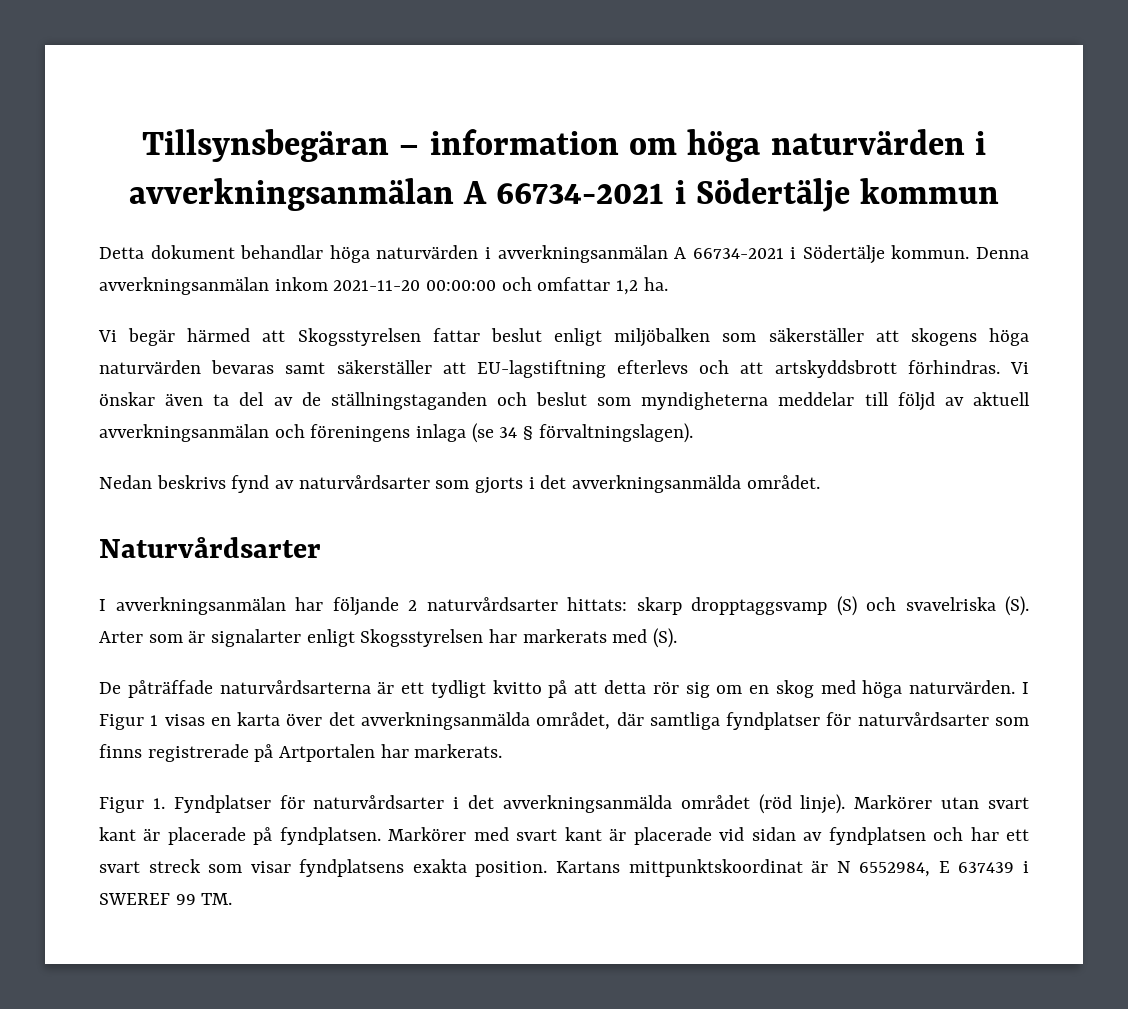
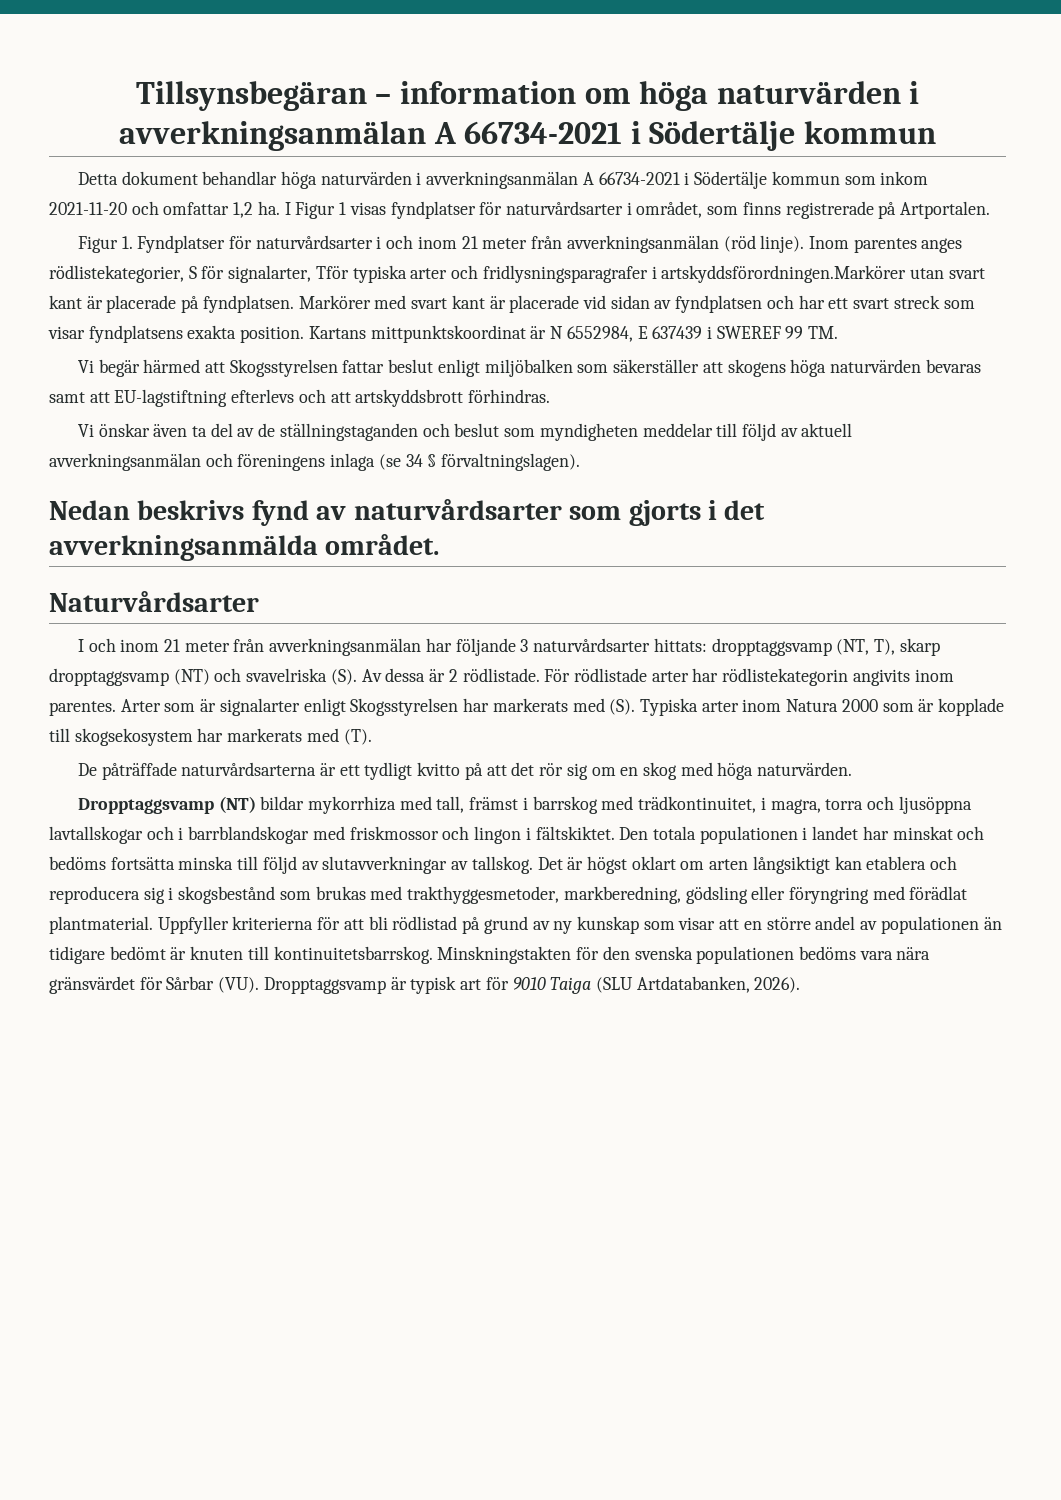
[891,245,1030,259] [99,277,269,295] kommun. Denna avverkningsanmälan -> [771,171,876,185] kommun som
[426,280,497,291] 00:00:00 -> (127, 208) none
[98,328,1029,347] [99,360,1029,378] [99,392,1030,411] [99,423,693,443] [99,475,820,494] [99,537,321,558] [99,596,1029,616] [99,628,678,648] [99,680,1030,698] [99,712,720,730] // Vi begär härmed att Skogsstyrelsen fattar beslut enligt miljöbalken som säkerställer att skogens höga naturvärden bevaras samt säkerställer att EU-lagstiftning efterlevs och att artskyddsbrott förhindras. Vi önskar även ta del av de ställningstaganden och beslut som myndigheterna meddelar till följd av aktuell avverkningsanmälan och föreningens inlaga (se 34 § förvaltningslagen). // Nedan beskrivs fynd av naturvårdsarter som gjorts i det avverkningsanmälda området. // Naturvårdsarter // I avverkningsanmälan har följande 2 naturvårdsarter hittats: skarp dropptaggsvamp (S) och svavelriska (S). Arter som är signalarter enligt Skogsstyrelsen har markerats med (S). // De påträffade naturvårdsarterna är ett tydligt kvitto på att detta rör sig om en skog med höga naturvärden. I Figur 1 visas en karta över det avverkningsanmälda området, där samtliga -> [284,202,386,219] I Figur 1 visas
(989, 719) none -> [626,201,703,218] i området,
[279,744,503,762] Artportalen har markerats. -> [900,201,991,219] Artportalen.
[468,794,933,814] det avverkningsanmälda området (röd linje). Markörer -> [386,235,963,253] [49,265,907,283] och inom 21 meter från avverkningsanmälan (röd linje). Inom parentes anges rödlistekategorier, S för signalarter, Tför typiska arter och fridlysningsparagrafer i artskyddsförordningen.Markörer
(233, 899) none -> [77,359,981,377] [49,389,551,407] [77,423,853,441] [49,453,581,471] [49,499,766,526] [49,534,440,561] [49,591,259,612] [77,638,940,656] [49,668,954,686] [49,698,1005,716] [49,728,372,746] [77,762,853,780] [77,796,972,814] [49,826,985,844] [49,856,958,874] [49,886,968,904] [49,916,1002,934] [49,946,931,964] [49,976,801,994] // Vi begär härmed att Skogsstyrelsen fattar beslut enligt miljöbalken som säkerställer att skogens höga naturvärden bevaras samt att EU-lagstiftning efterlevs och att artskyddsbrott förhindras. // Vi önskar även ta del av de ställningstaganden och beslut som myndigheten meddelar till följd av aktuell avverkningsanmälan och föreningens inlaga (se 34 § förvaltningslagen). // Nedan beskrivs fynd av naturvårdsarter som gjorts i det avverkningsanmälda området. // Naturvårdsarter // I och inom 21 meter från avverkningsanmälan har följande 3 naturvårdsarter hittats: dropptaggsvamp (NT, T), skarp dropptaggsvamp (NT) och svavelriska (S). Av dessa är 2 rödlistade. För rödlistade arter har rödlistekategorin angivits inom parentes. Arter som är signalarter enligt Skogsstyrelsen har markerats med (S). Typiska arter inom Natura 2000 som är kopplade till skogsekosystem har markerats med (T). // De påträffade naturvårdsarterna är ett tydligt kvitto på att det rör sig om en skog med höga naturvärden. // Dropptaggsvamp (NT) bildar mykorrhiza med tall, främst i barrskog med trädkontinuitet, i magra, torra och ljusöppna lavtallskogar och i barrblandskogar med friskmossor och lingon i fältskiktet. Den totala populationen i landet har minskat och bedöms fortsätta minska till följd av slutavverkningar av tallskog. Det är högst oklart om arten långsiktigt kan etablera och reproducera sig i skogsbestånd som brukas med trakthyggesmetoder, markberedning, gödsling eller föryngring med förädlat plantmaterial. Uppfyller kriterierna för att bli rödlistad på grund av ny kunskap som visar att en större andel av populationen än tidigare bedömt är knuten till kontinuitetsbarrskog. Minskningstakten för den svenska populationen bedöms vara nära gränsvärdet för Sårbar (VU). Dropptaggsvamp är typisk art för 9010 Taiga (SLU Artdatabanken, 2026).

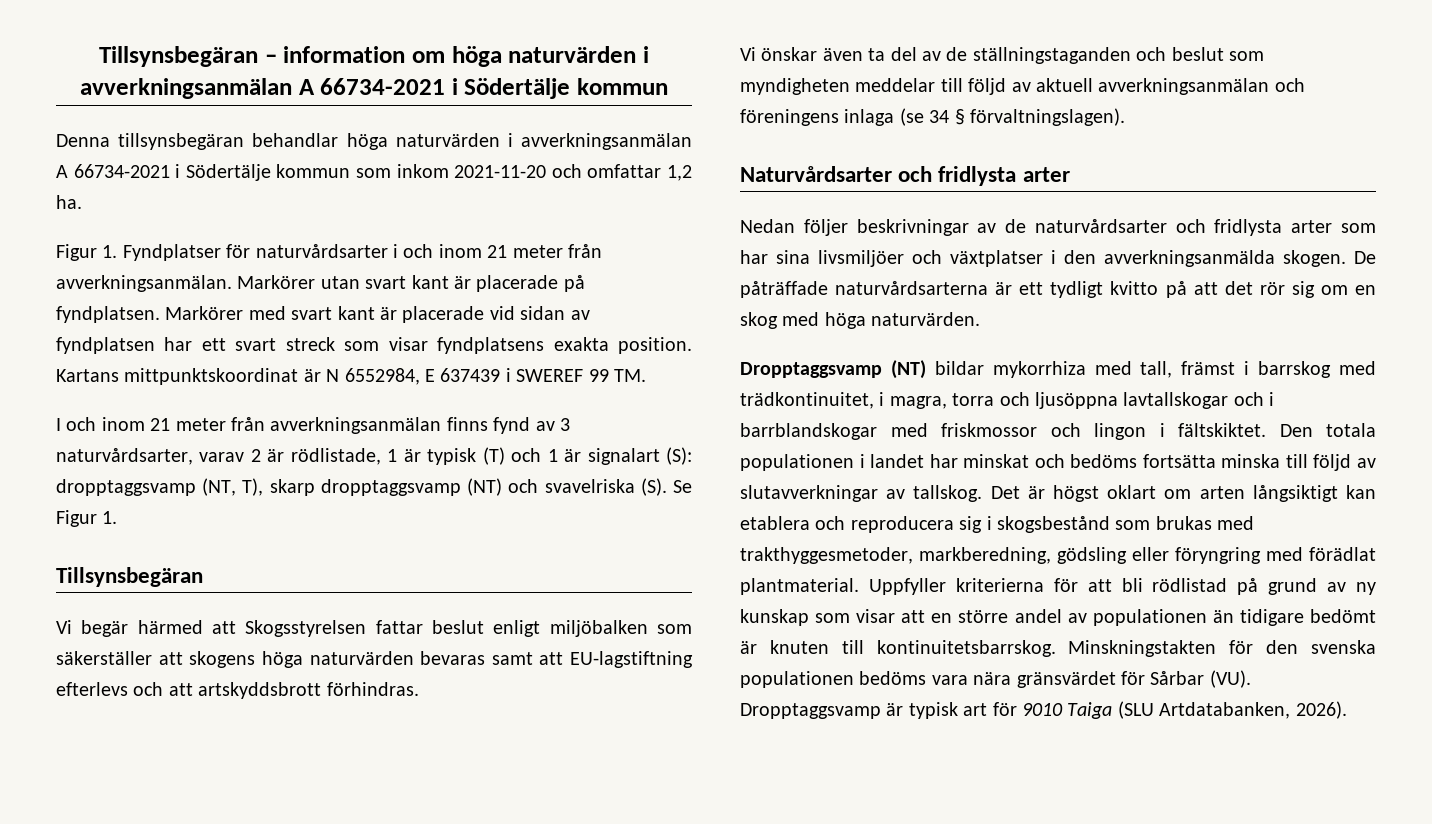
[77,171,198,185] Detta dokument -> [56,133,245,150] Denna tillsynsbegäran
[284,201,991,219] I Figur 1 visas fyndplatser för naturvårdsarter i området, som finns registrerade på Artportalen. -> (82, 202) none
[566,235,963,253] [49,265,907,283] avverkningsanmälan (röd linje). Inom parentes anges rödlistekategorier, S för signalarter, Tför typiska arter och fridlysningsparagrafer i artskyddsförordningen.Markörer -> [56,275,316,292] avverkningsanmälan. Markörer
[766,295,794,309] och -> (155, 345) none
(839, 332) none -> [56,417,570,434] [56,447,692,465] [56,478,692,496] [56,510,118,527] [56,567,203,587] // I och inom 21 meter från avverkningsanmälan finns fynd av 3 naturvårdsarter, varav 2 är rödlistade, 1 är typisk (T) och 1 är signalart (S): dropptaggsvamp (NT, T), skarp dropptaggsvamp (NT) och svavelriska (S). Se Figur 1. // Tillsynsbegäran
[49,499,766,526] [49,534,440,561] [49,591,259,612] [77,638,940,656] [49,668,954,686] [49,698,1005,716] [49,728,372,746] Nedan beskrivs fynd av naturvårdsarter som gjorts i det avverkningsanmälda området. // Naturvårdsarter // I och inom 21 meter från avverkningsanmälan har följande 3 naturvårdsarter hittats: dropptaggsvamp (NT, T), skarp dropptaggsvamp (NT) och svavelriska (S). Av dessa är 2 rödlistade. För rödlistade arter har rödlistekategorin angivits inom parentes. Arter som är signalarter enligt Skogsstyrelsen har markerats med (S). Typiska arter inom Natura 2000 som är kopplade till skogsekosystem har markerats med (T). // -> [740,166,1070,186] [740,219,1376,236] [740,250,1346,267] Naturvårdsarter och fridlysta arter // Nedan följer beskrivningar av de naturvårdsarter och fridlysta arter som har sina livsmiljöer och växtplatser i den avverkningsanmälda skogen.

